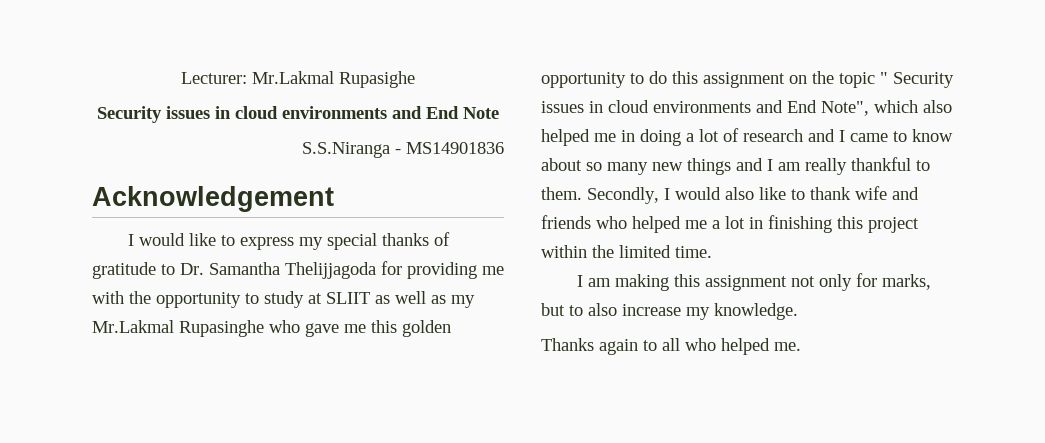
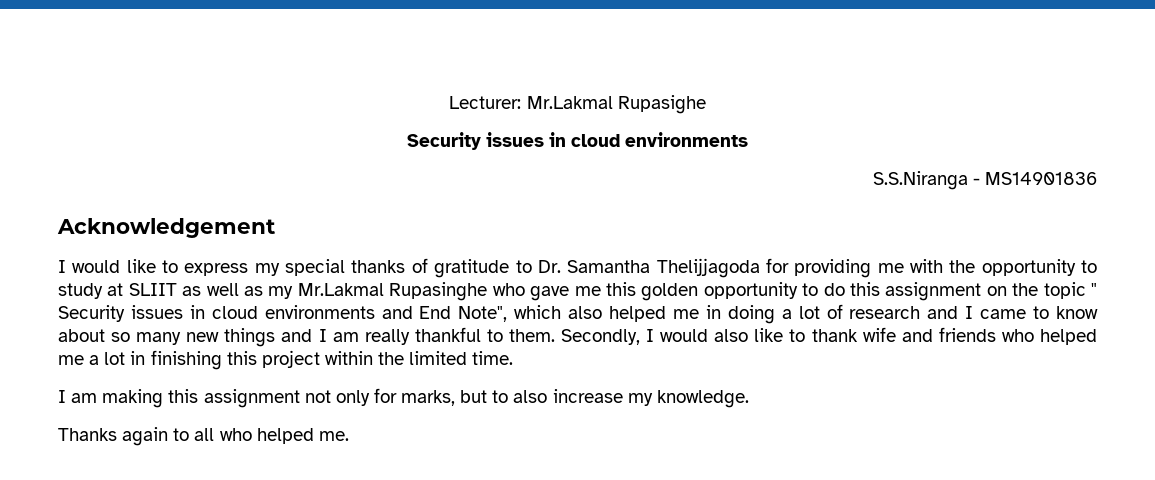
[392,106,499,119] and End Note -> (749, 139) none

